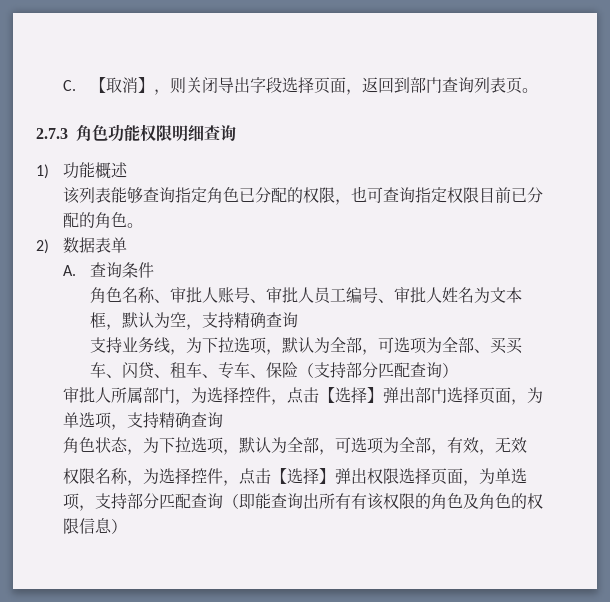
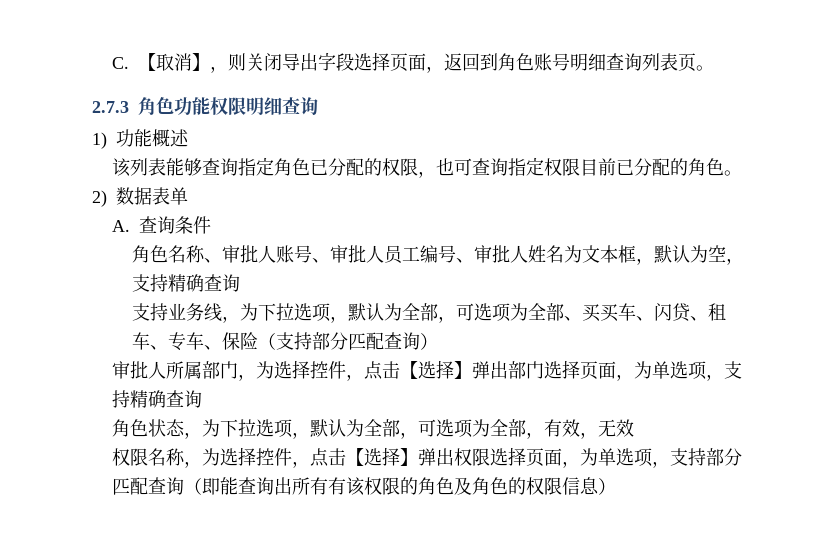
[410,77,443,93] 部门 -> [497,53,606,71] 角色账号明细

